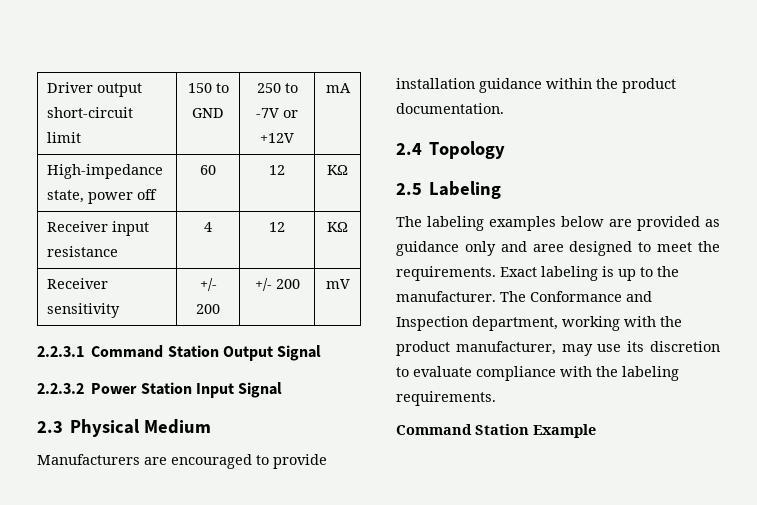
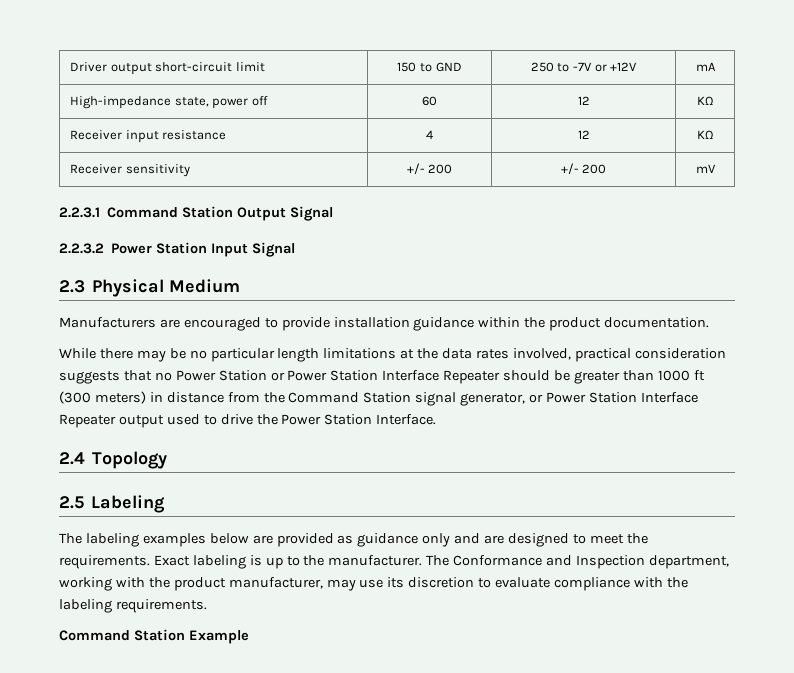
(504, 108) none -> [59,348,726,362] [59,370,705,384] [59,391,698,406] [59,414,437,428] // While there may be no particular length limitations at the data rates involved, practical consideration suggests that no Power Station or Power Station Interface Repeater should be greater than 1000 ft (300 meters) in distance from the Command Station signal generator, or Power Station Interface Repeater output used to drive the Power Station Interface.
[532,244,564,252] aree -> [484,535,505,544] are

